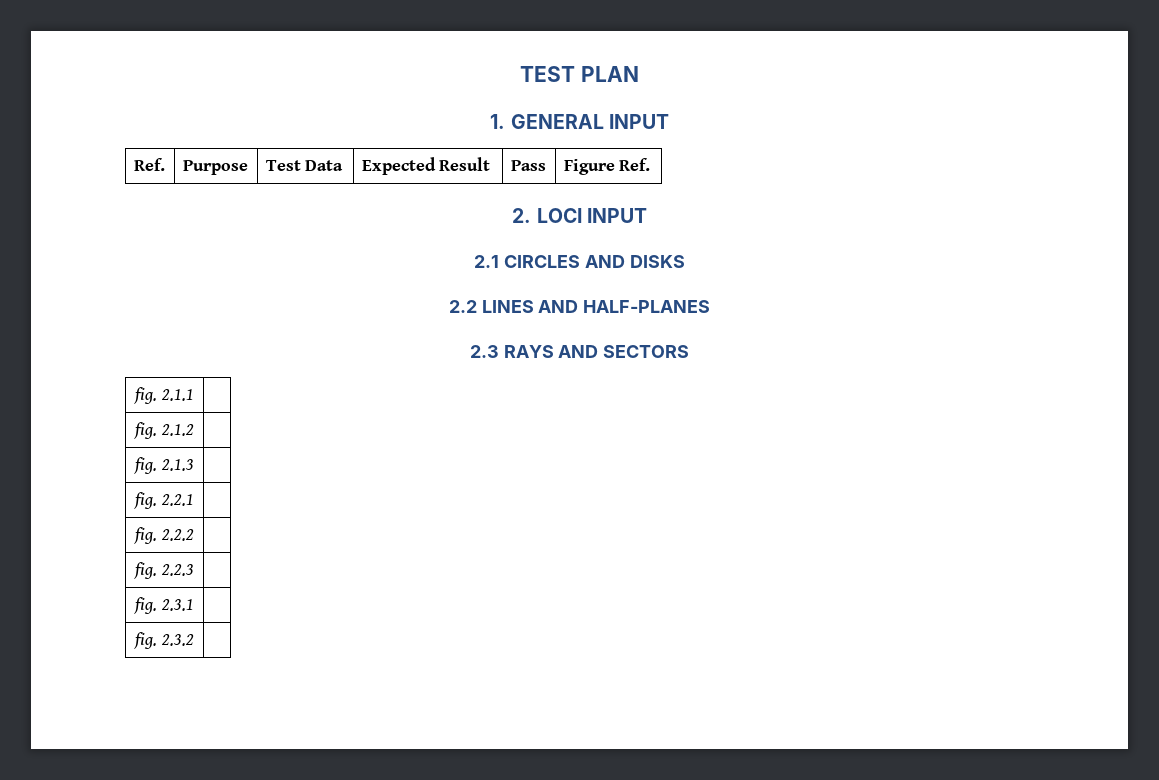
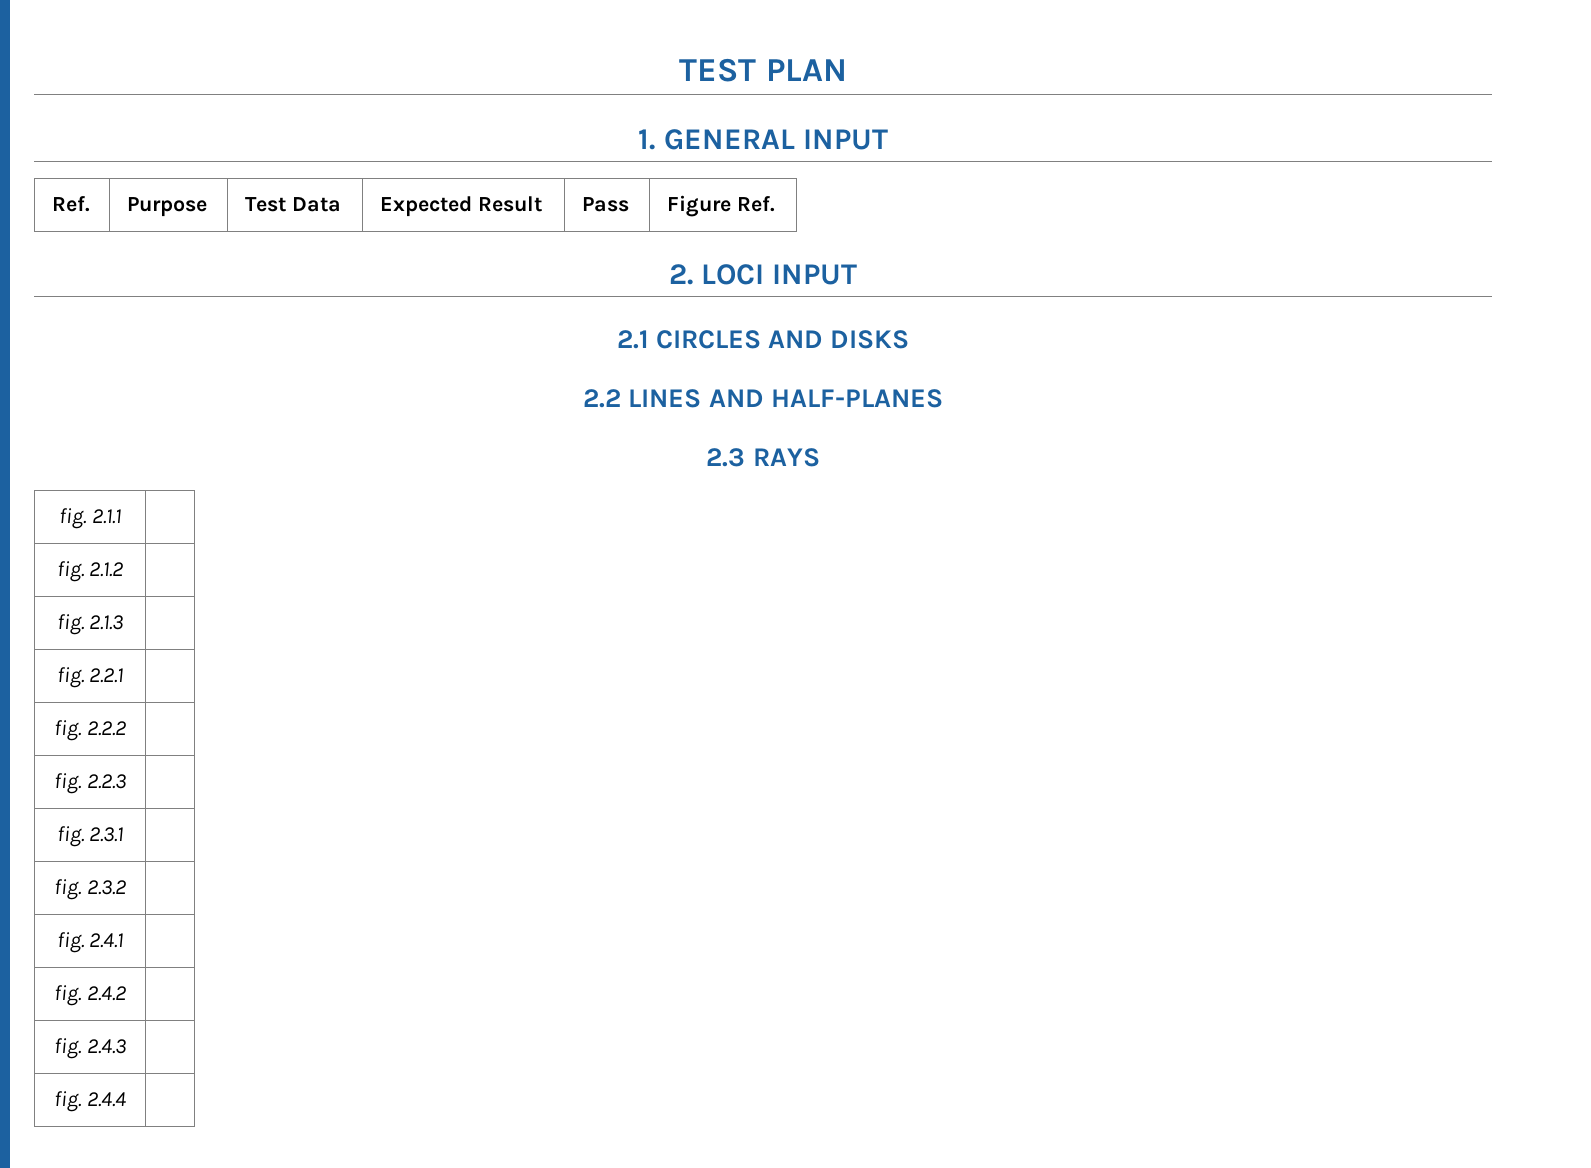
[558,345,690,358] AND SECTORS -> (820, 457) none
(194, 640) none -> [56,932,124,953] [54,985,127,1006] [54,1038,126,1059] [54,1091,126,1112] // fig. 2.4.1 | // fig. 2.4.2 | // fig. 2.4.3 | // fig. 2.4.4 |

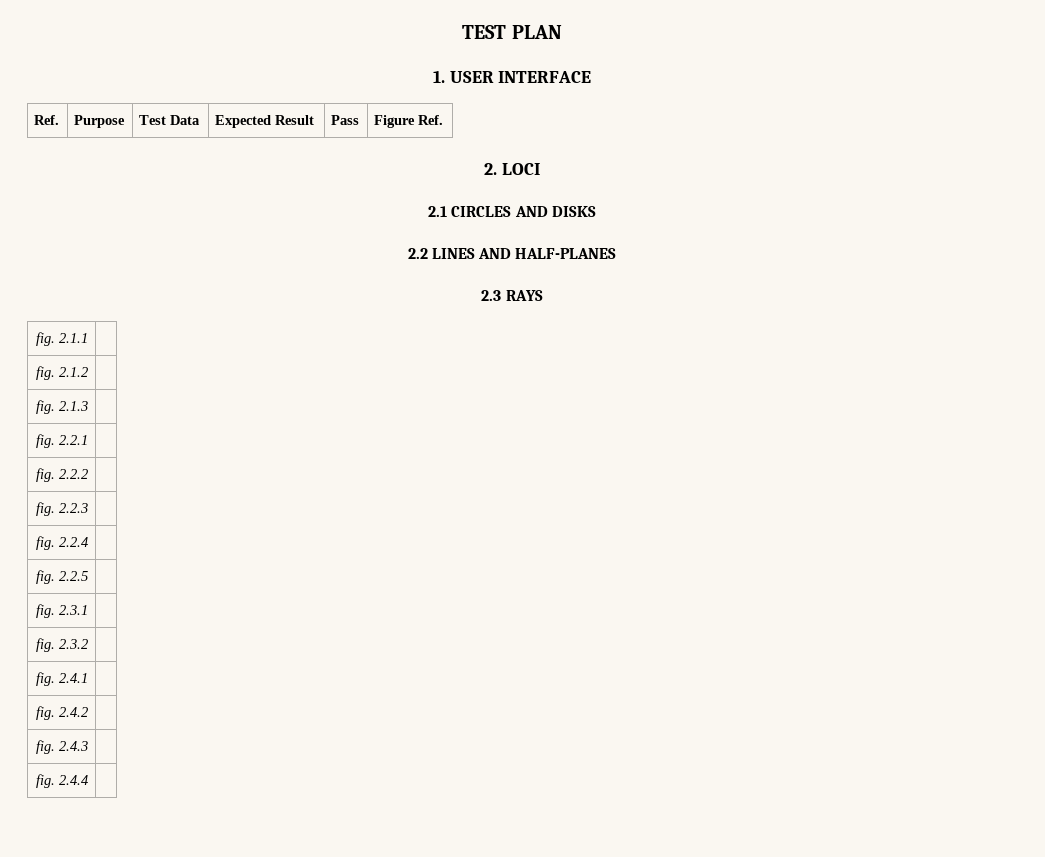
[663,129,888,150] GENERAL INPUT -> [449,71,592,83] USER INTERFACE
[772,264,858,285] INPUT -> (540, 169) none
(126, 781) none -> [35,536,88,550] [35,570,88,584] // fig. 2.2.4 | // fig. 2.2.5 |

